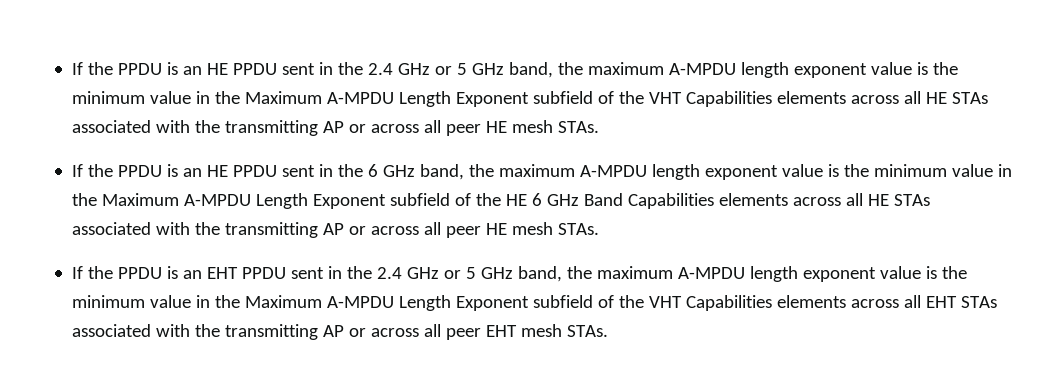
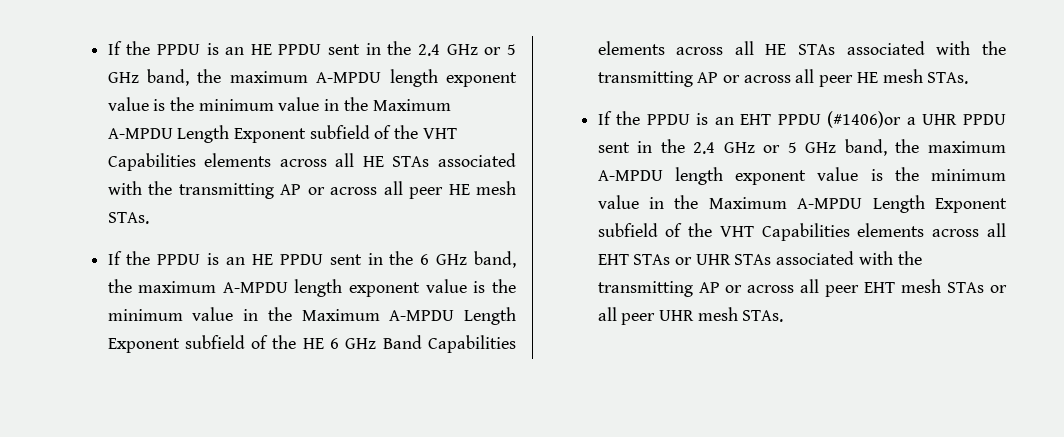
(286, 273) none -> [827,111,1006,128] (#1406)or a UHR PPDU
(997, 302) none -> [675,254,772,265] or UHR STAs
(562, 330) none -> [947,282,1007,293] [597,307,738,325] STAs or all peer UHR mesh

